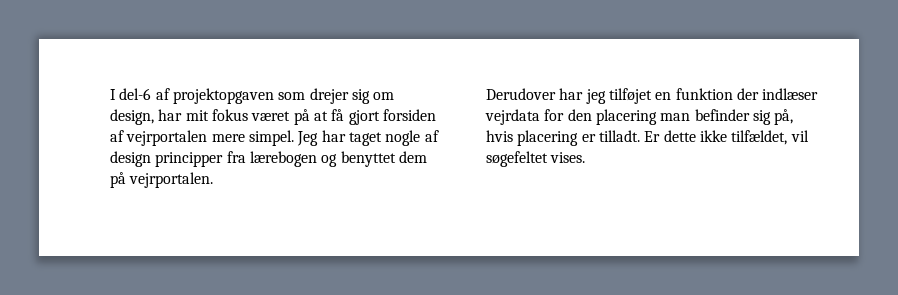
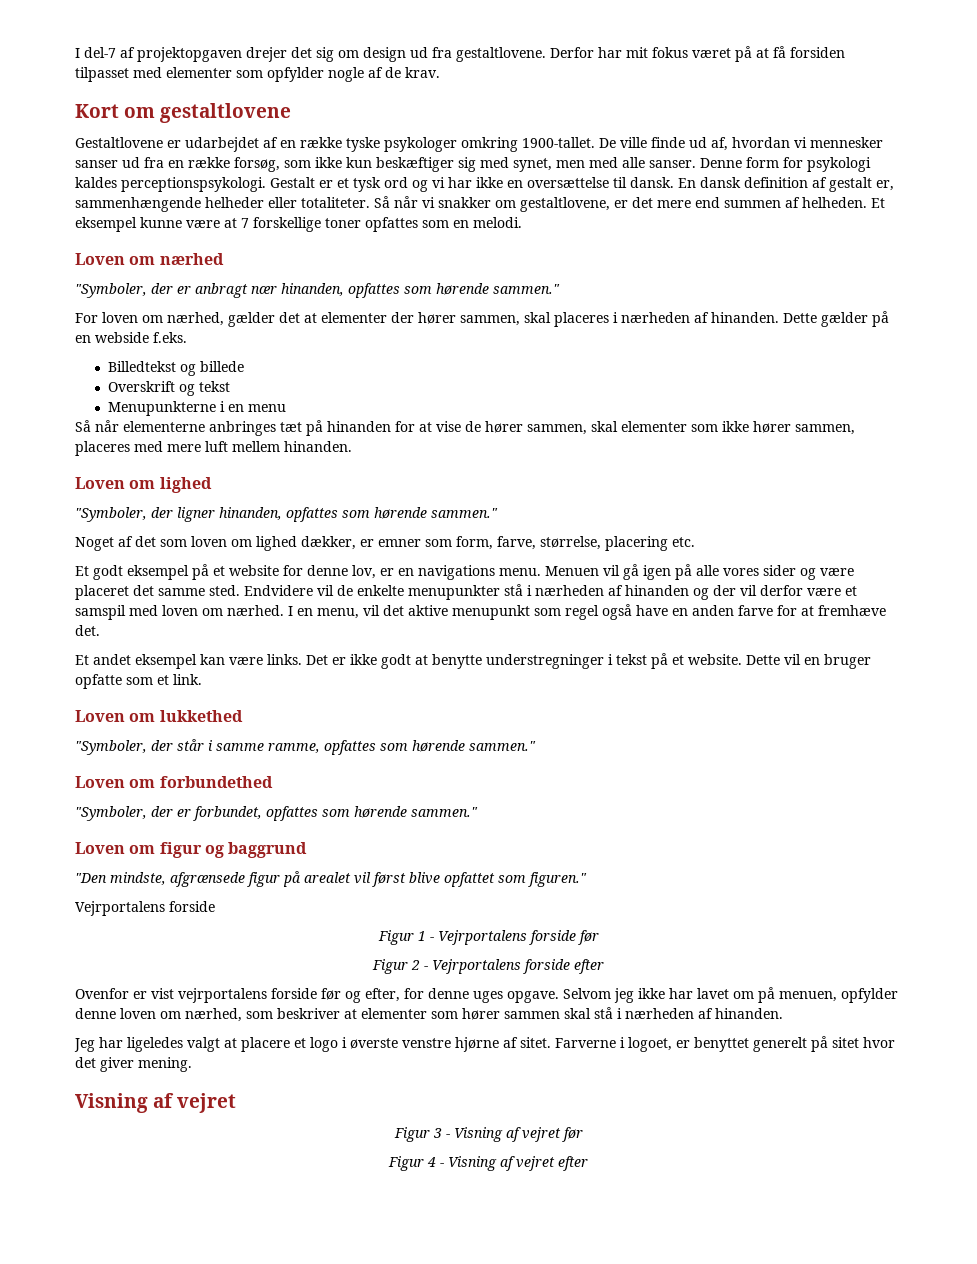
[110,88,152,100] I del-6 -> [75,47,116,58] I del-7
[278,88,395,104] [110,109,154,125] som drejer sig om design, -> [246,47,594,62] drejer det sig om design ud fra gestaltlovene. Derfor
[348,109,436,125] [110,130,439,146] [110,151,427,167] [110,172,214,188] [486,88,819,104] [485,109,794,125] [486,130,809,146] [486,151,586,167] gjort forsiden af vejrportalen mere simpel. Jeg har taget nogle af design principper fra lærebogen og benyttet dem på vejrportalen. // Derudover har jeg tilføjet en funktion der indlæser vejrdata for den placering man befinder sig på, hvis placering er tilladt. Er dette ikke tilfældet, vil søgefeltet vises. -> [790,47,845,58] [75,67,440,82] [75,103,292,123] [75,137,883,152] [75,157,871,172] [75,177,894,192] [75,196,885,212] [75,217,522,232] [75,253,224,265] [75,283,560,298] [75,311,889,327] [75,332,187,343] [107,361,244,376] [107,381,230,396] [107,401,286,416] [75,420,855,436] [75,441,352,456] [75,477,212,493] [75,507,498,522] [75,536,695,551] [75,564,854,580] [75,584,857,600] [75,604,886,620] [75,625,100,636] [75,653,871,669] [75,674,202,689] [75,710,243,722] [75,739,536,755] [75,776,273,788] [75,806,478,821] [75,842,308,858] [75,871,587,887] [75,901,215,916] [377,930,599,945] [372,959,604,974] [75,987,898,1003] [75,1007,783,1022] [74,1036,895,1052] [75,1057,192,1072] [75,1093,237,1113] [393,1127,583,1142] [388,1156,588,1171] forsiden tilpasset med elementer som opfylder nogle af de krav. // Kort om gestaltlovene // Gestaltlovene er udarbejdet af en række tyske psykologer omkring 1900-tallet. De ville finde ud af, hvordan vi mennesker sanser ud fra en række forsøg, som ikke kun beskæftiger sig med synet, men med alle sanser. Denne form for psykologi kaldes perceptionspsykologi. Gestalt er et tysk ord og vi har ikke en oversættelse til dansk. En dansk definition af gestalt er, sammenhængende helheder eller totaliteter. Så når vi snakker om gestaltlovene, er det mere end summen af helheden. Et eksempel kunne være at 7 forskellige toner opfattes som en melodi. // Loven om nærhed // "Symboler, der er anbragt nær hinanden, opfattes som hørende sammen." // For loven om nærhed, gælder det at elementer der hører sammen, skal placeres i nærheden af hinanden. Dette gælder på en webside f.eks. // Billedtekst og billede // Overskrift og tekst // Menupunkterne i en menu // Så når elementerne anbringes tæt på hinanden for at vise de hører sammen, skal elementer som ikke hører sammen, placeres med mere luft mellem hinanden. // Loven om lighed // "Symboler, der ligner hinanden, opfattes som hørende sammen." // Noget af det som loven om lighed dækker, er emner som form, farve, størrelse, placering etc. // Et godt eksempel på et website for denne lov, er en navigations menu. Menuen vil gå igen på alle vores sider og være placeret det samme sted. Endvidere vil de enkelte menupunkter stå i nærheden af hinanden og der vil derfor være et samspil med loven om nærhed. I en menu, vil det aktive menupunkt som regel også have en anden farve for at fremhæve det. // Et andet eksempel kan være links. Det er ikke godt at benytte understregninger i tekst på et website. Dette vil en bruger opfatte som et link. // Loven om lukkethed // "Symboler, der står i samme ramme, opfattes som hørende sammen." // Loven om forbundethed // "Symboler, der er forbundet, opfattes som hørende sammen." // Loven om figur og baggrund // "Den mindste, afgrænsede figur på arealet vil først blive opfattet som figuren." // Vejrportalens forside // Figur 1 - Vejrportalens forside før // Figur 2 - Vejrportalens forside efter // Ovenfor er vist vejrportalens forside før og efter, for denne uges opgave. Selvom jeg ikke har lavet om på menuen, opfylder denne loven om nærhed, som beskriver at elementer som hører sammen skal stå i nærheden af hinanden. // Jeg har ligeledes valgt at placere et logo i øverste venstre hjørne af sitet. Farverne i logoet, er benyttet generelt på sitet hvor det giver mening. // Visning af vejret // Figur 3 - Visning af vejret før // Figur 4 - Visning af vejret efter

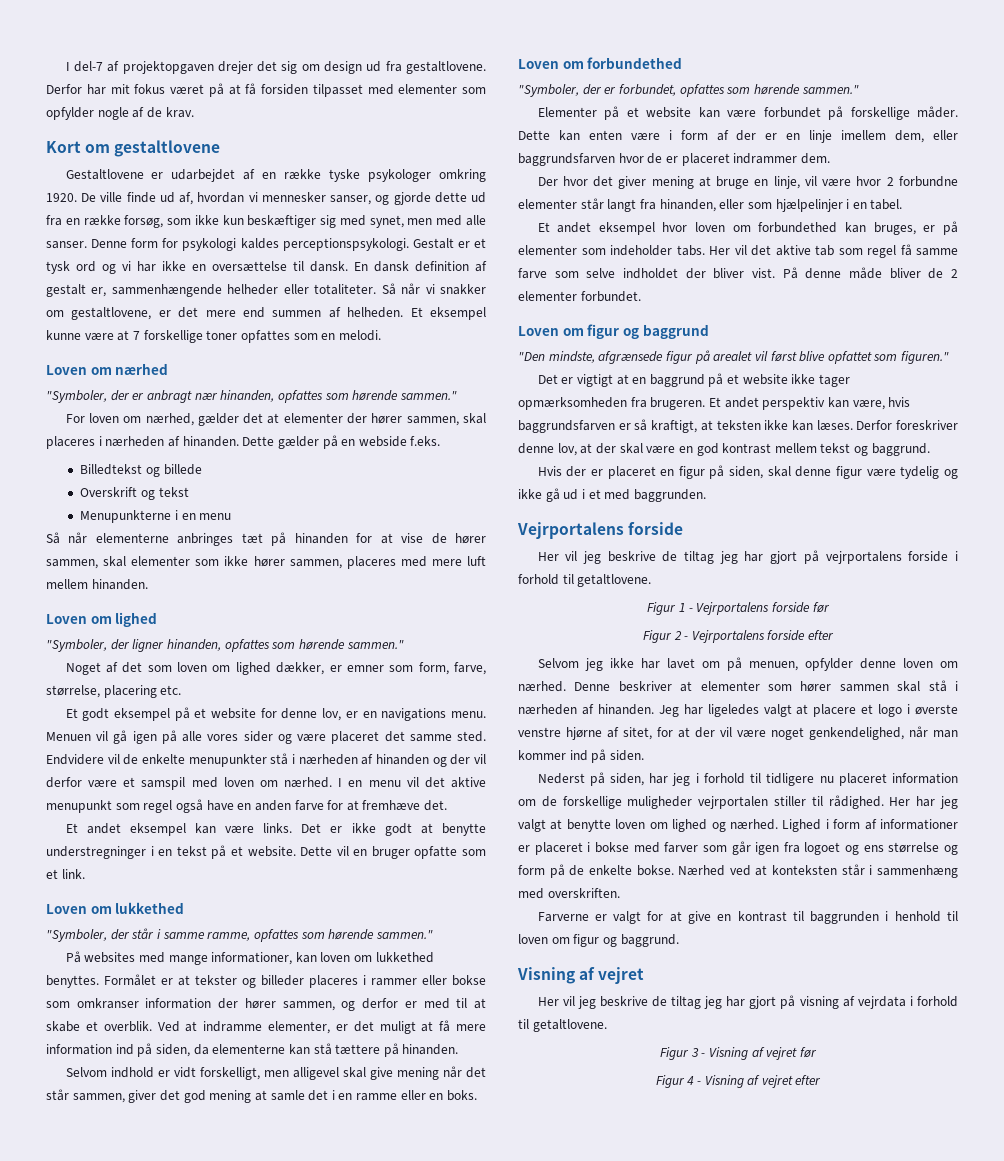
[522,137,595,148] 1900-tallet. -> [46,193,77,202] 1920.
[75,160,118,168] sanser -> [330,192,467,205] sanser, og gjorde dette
[317,608,359,619] menu, -> [368,780,401,787] menu
(613, 659) none -> [158,849,173,856] en
(536, 746) none -> [65,951,434,965] [46,974,486,988] [46,998,487,1011] [46,1020,486,1034] [46,1043,459,1057] [65,1066,486,1080] [46,1089,478,1103] // På websites med mange informationer, kan loven om lukkethed benyttes. Formålet er at tekster og billeder placeres i rammer eller bokse som omkranser information der hører sammen, og derfor er med til at skabe et overblik. Ved at indramme elementer, er det muligt at få mere information ind på siden, da elementerne kan stå tættere på hinanden. // Selvom indhold er vidt forskelligt, men alligevel skal give mening når det står sammen, giver det god mening at samle det i en ramme eller en boks.
(478, 812) none -> [537,106,958,120] [518,130,958,143] [518,153,830,166] [537,176,958,189] [518,198,903,212] [537,221,958,235] [518,244,958,258] [518,267,959,279] [518,291,641,302] // Elementer på et website kan være forbundet på forskellige måder. Dette kan enten være i form af der er en linje imellem dem, eller baggrundsfarven hvor de er placeret indrammer dem. // Der hvor det giver mening at bruge en linje, vil være hvor 2 forbundne elementer står langt fra hinanden, eller som hjælpelinjer i en tabel. // Et andet eksempel hvor loven om forbundethed kan bruges, er på elementer som indeholder tabs. Her vil det aktive tab som regel få samme farve som selve indholdet der bliver vist. På denne måde bliver de 2 elementer forbundet.
[75,901,215,916] Vejrportalens forside -> [537,373,851,387] [518,397,911,410] [518,419,958,433] [518,443,930,456] [537,465,959,479] [518,488,706,502] [517,522,684,539] [537,550,958,564] [518,574,652,587] Det er vigtigt at en baggrund på et website ikke tager opmærksomheden fra brugeren. Et andet perspektiv kan være, hvis baggrundsfarven er så kraftigt, at teksten ikke kan læses. Derfor foreskriver denne lov, at der skal være en god kontrast mellem tekst og baggrund. // Hvis der er placeret en figur på siden, skal denne figur være tydelig og ikke gå ud i et med baggrunden. // Vejrportalens forside // Her vil jeg beskrive de tiltag jeg har gjort på vejrportalens forside i forhold til getaltlovene.
[75,988,559,1003] Ovenfor er vist vejrportalens forside før og efter, for denne uges opgave. -> (835, 635) none
[185,1008,273,1022] nærhed, som -> [518,681,611,692] nærhed. Denne
(783, 1013) // -> (654, 709) none
[520,1036,895,1052] [75,1057,192,1072] [75,1093,237,1113] sitet. Farverne i logoet, er benyttet generelt på sitet hvor det giver mening. // Visning af vejret -> [623,726,958,740] [518,749,644,763] [537,772,958,786] [518,795,958,809] [518,819,958,832] [518,841,959,855] [518,864,958,878] [518,888,620,899] [537,911,958,924] [518,934,679,947] [517,967,645,984] [537,995,959,1009] [518,1019,607,1032] sitet, for at der vil være noget genkendelighed, når man kommer ind på siden. // Nederst på siden, har jeg i forhold til tidligere nu placeret information om de forskellige muligheder vejrportalen stiller til rådighed. Her har jeg valgt at benytte loven om lighed og nærhed. Lighed i form af informationer er placeret i bokse med farver som går igen fra logoet og ens størrelse og form på de enkelte bokse. Nærhed ved at konteksten står i sammenhæng med overskriften. // Farverne er valgt for at give en kontrast til baggrunden i henhold til loven om figur og baggrund. // Visning af vejret // Her vil jeg beskrive de tiltag jeg har gjort på visning af vejrdata i forhold til getaltlovene.

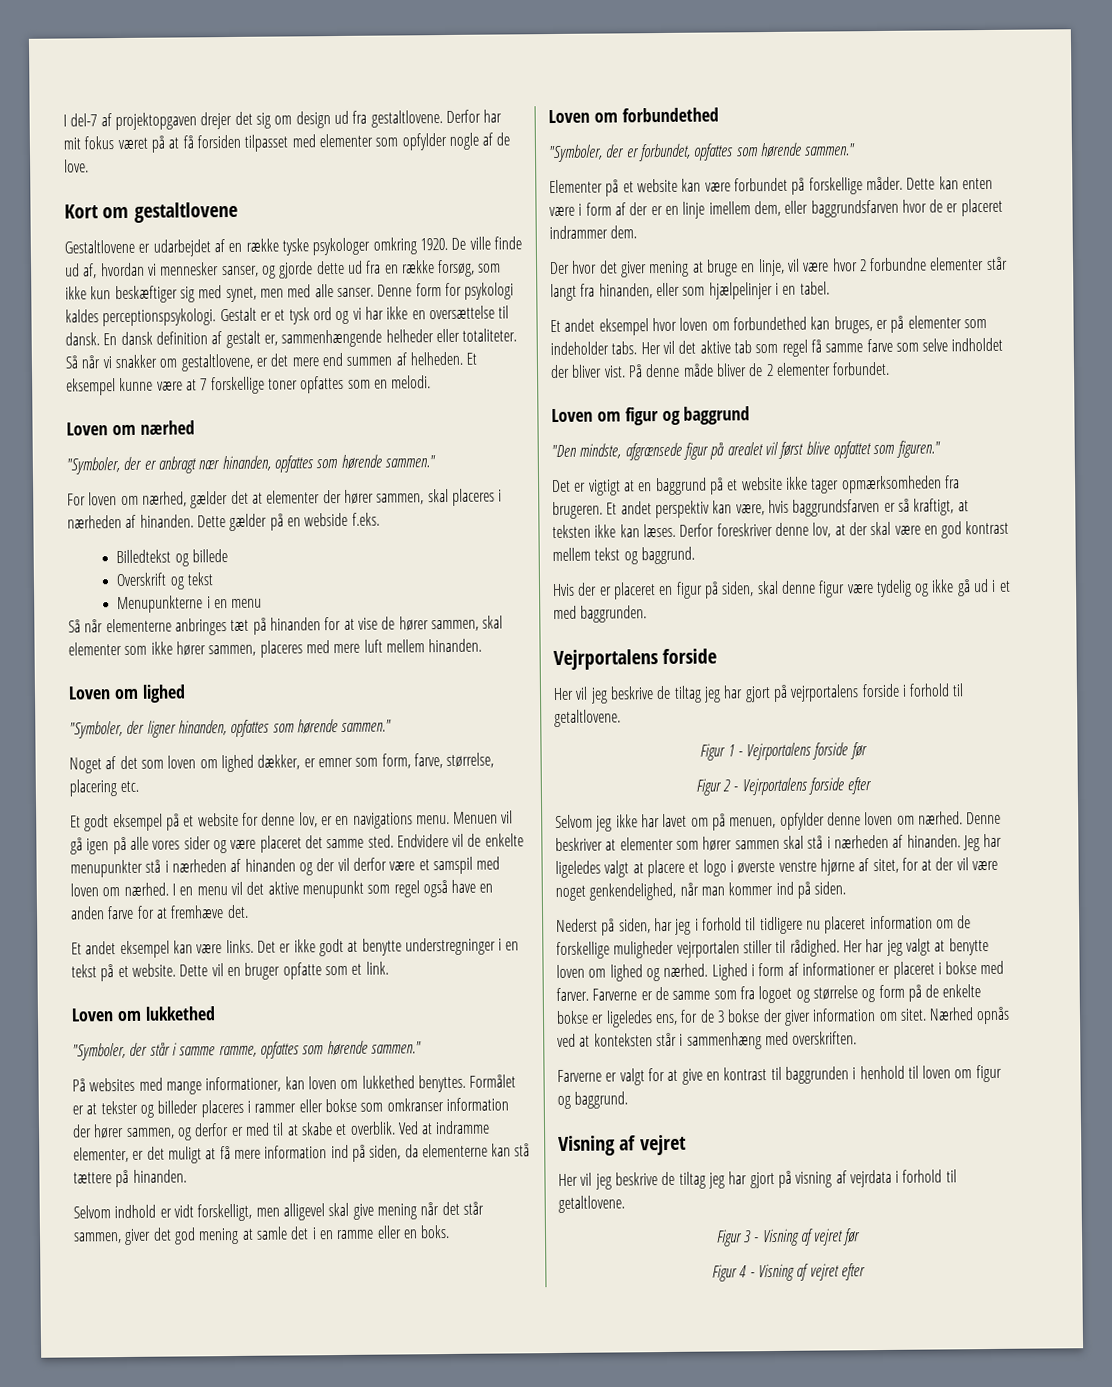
[165,107,194,118] krav. -> [64,159,89,173] love.
[664,841,780,855] farver som går igen -> [556,986,737,1002] farver. Farverne er de samme som
[863,845,884,852] ens -> (810, 996) none
[636,865,726,876] bokse. Nærhed -> [556,1006,1011,1028] bokse er ligeledes ens, for de 3 bokse der giver information om sitet. Nærhed opnås

